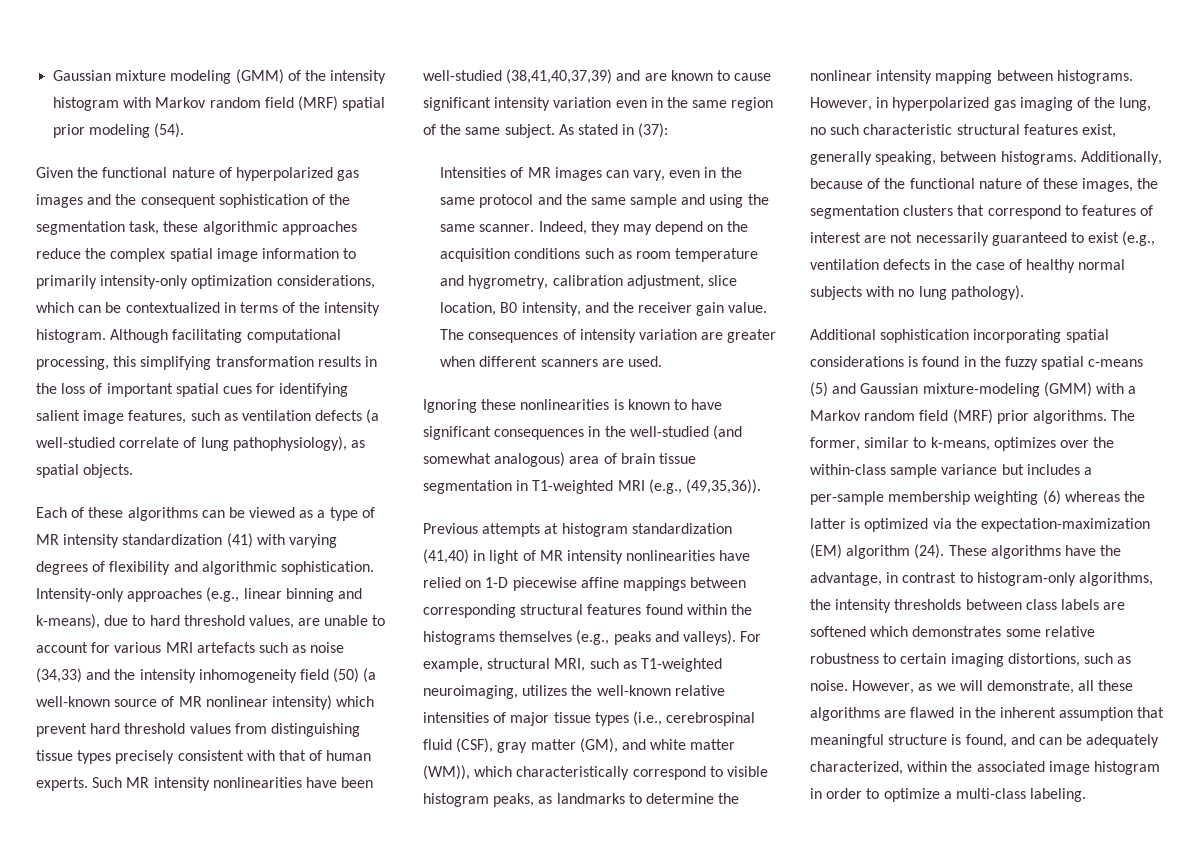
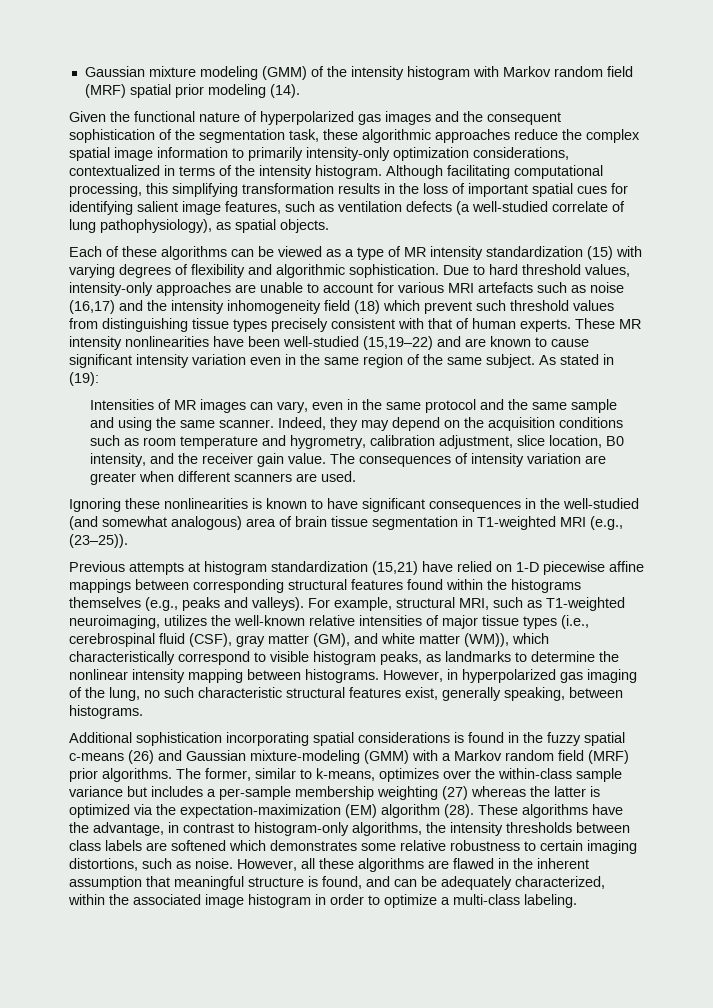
[154,123,185,138] (54). -> [269,84,300,98] (14).
[36,302,122,313] which can be -> (569, 153) none
[226,533,253,548] (41) -> [587,246,613,260] (15)
[36,587,362,602] [36,614,129,629] Intensity-only approaches (e.g., linear binning and k-means), due -> [443,265,469,275] Due
(294, 622) none -> [69,282,231,296] intensity-only approaches
[36,668,82,683] (34,33) -> [69,300,115,314] (16,17)
[333,668,377,683] [36,695,332,710] (50) (a well-known source of MR nonlinear intensity) -> [354,300,380,314] (18)
[90,723,121,734] hard -> [476,300,506,311] such
[92,777,123,788] Such -> [575,318,615,329] These
[506,69,613,84] (38,41,40,37,39) -> [363,336,433,350] (15,19–22)
[638,123,669,138] (37): -> [69,372,99,386] (19):
[685,479,761,494] (49,35,36)). -> [69,534,128,548] (23–25)).
[423,549,716,564] (41,40) in light of MR intensity nonlinearities -> [372,561,418,575] (15,21)
[1080,151,1162,165] [810,178,1159,192] [810,205,1154,219] [810,231,1156,246] [810,259,1126,273] [810,285,1024,300] Additionally, because of the functional nature of these images, the segmentation clusters that correspond to features of interest are not necessarily guaranteed to exist (e.g., ventilation defects in the case of healthy normal subjects with no lung pathology). -> (143, 712) none
[810,382,828,397] (5) -> [128,750,154,764] (26)
[1042,490,1061,505] (6) -> [442,786,468,800] (27)
[914,544,945,559] (24). -> [444,804,474,818] (28).
[918,680,1074,694] as we will demonstrate, -> (297, 865) none

